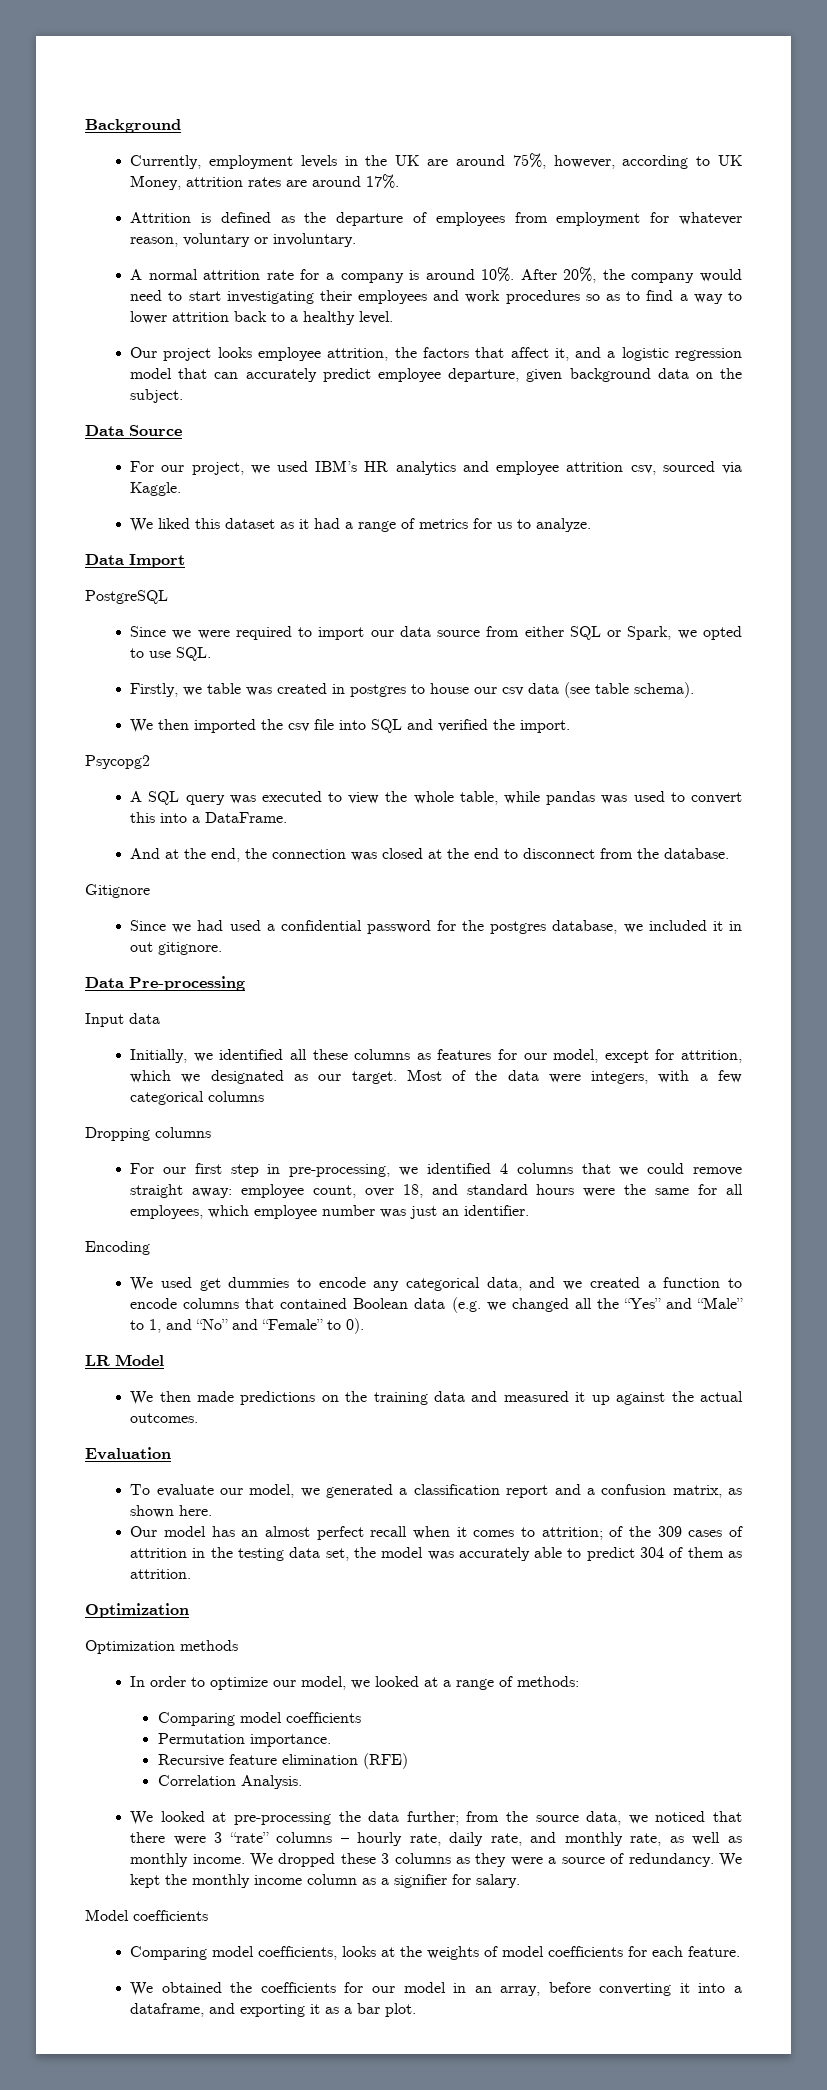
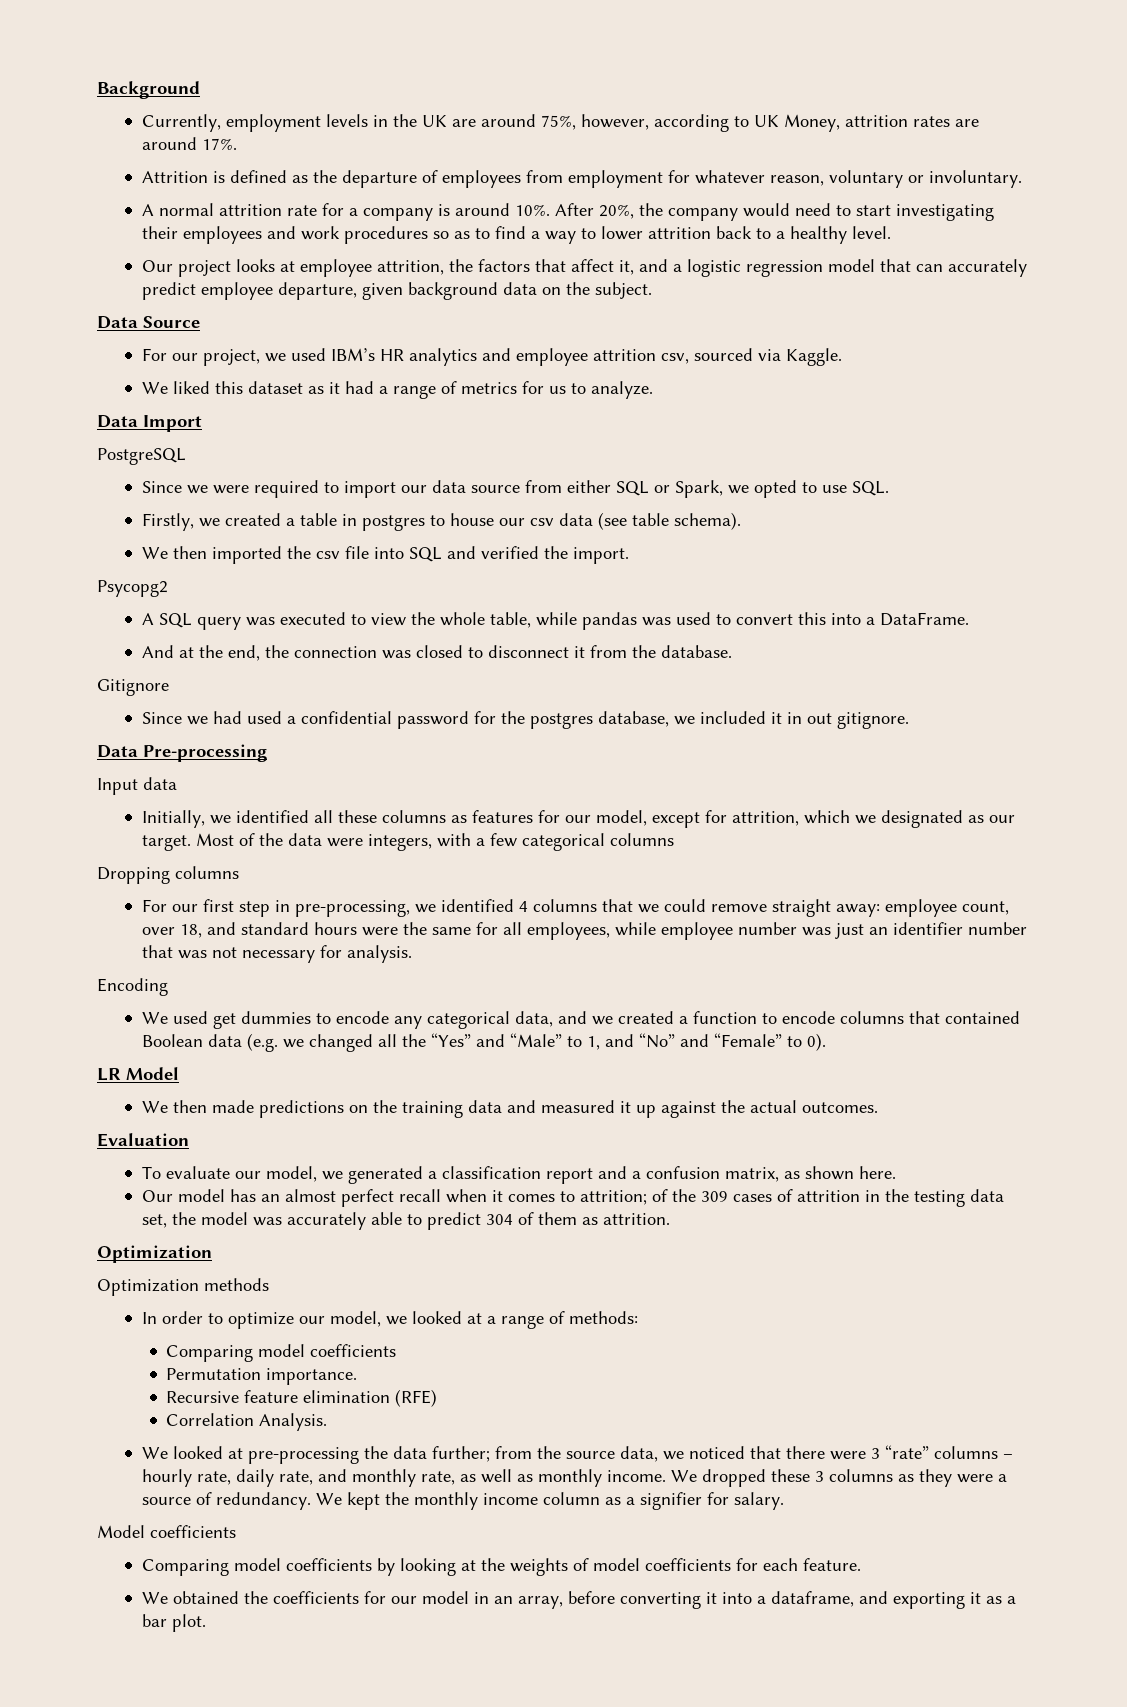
(252, 352) none -> [279,261,295,272] at
[207,683,328,696] table was created -> [224,513,337,526] created a table
[428,848,500,859] at the end -> (463, 651) none
(596, 853) none -> [573,646,585,658] it
[208,1205,250,1218] which -> [614,922,656,936] while
[464,1205,530,1216] identifier. -> [892,922,1027,935] [141,945,412,963] identifier number that was not necessary for analysis.
[258,1946,377,1960] coefficients, looks -> [285,1558,456,1576] coefficients by looking

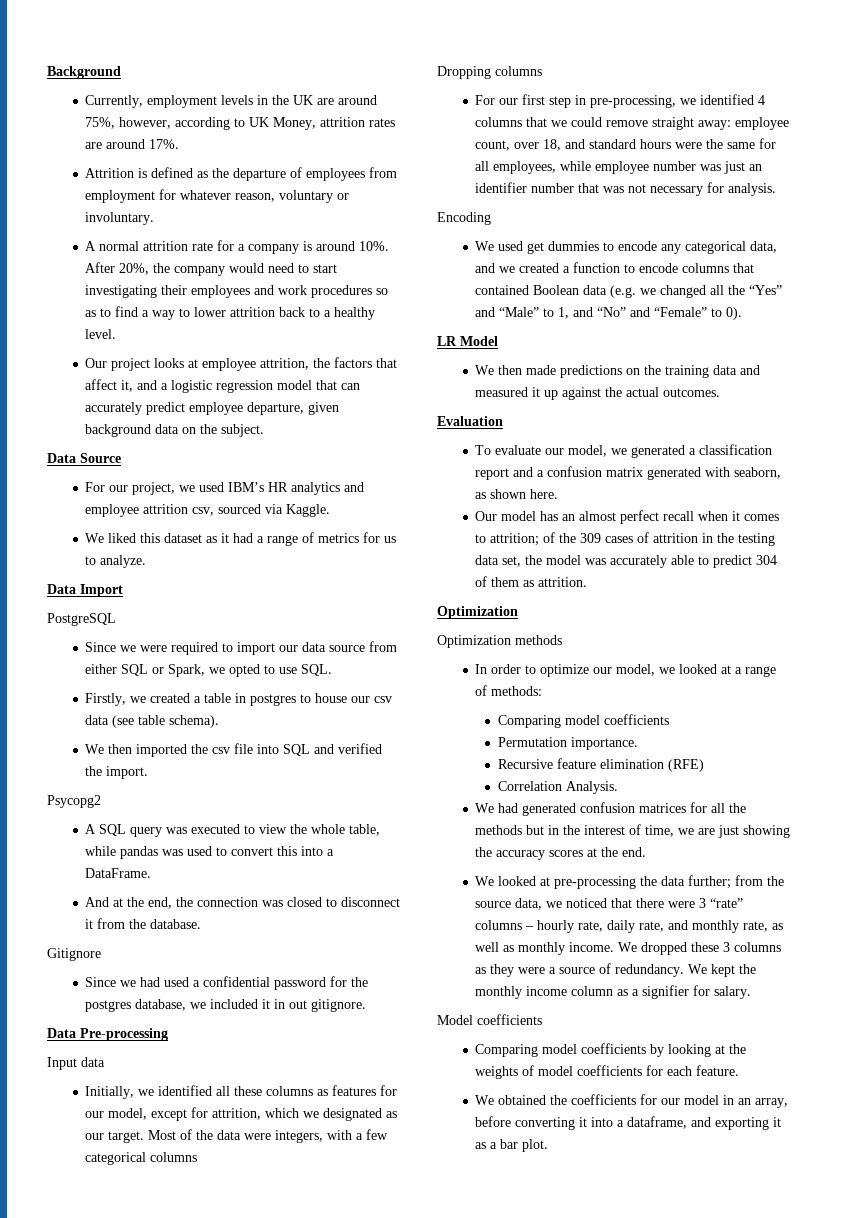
[724,1167,779,1182] matrix, -> [606,467,782,480] matrix generated with seaborn,
(328, 1422) none -> [475,802,747,816] [475,824,791,838] [475,847,647,860] // We had generated confusion matrices for all the methods but in the interest of time, we are just showing the accuracy scores at the end.

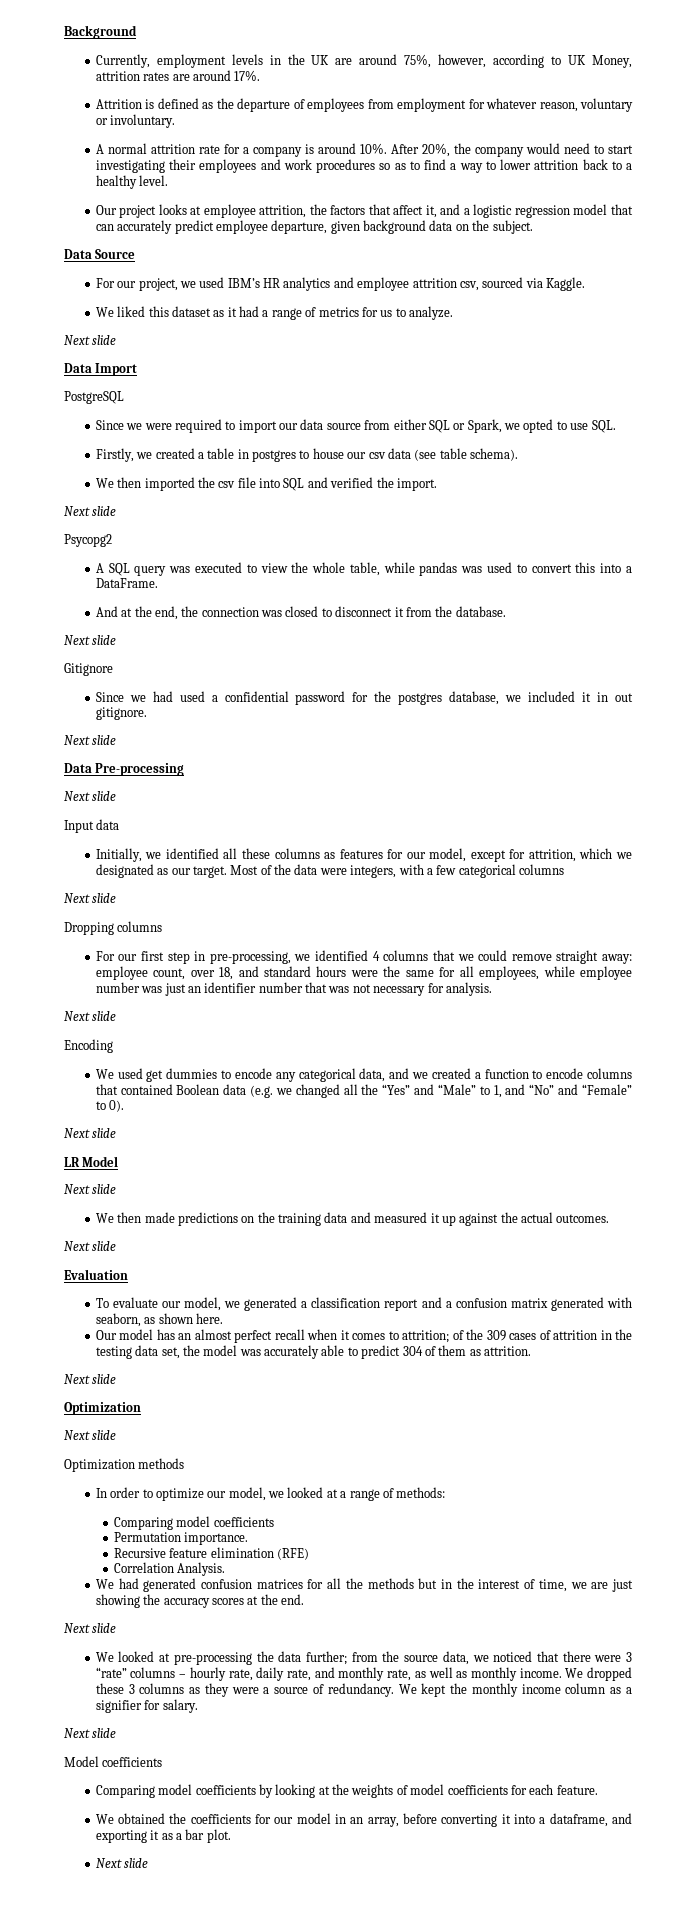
(147, 561) none -> [64,335,117,345] // Next slide
(149, 772) none -> [64,506,117,516] // Next slide
(202, 924) none -> [64,635,117,645] // Next slide
(367, 1005) none -> [64,735,117,745] // Next slide
(168, 1034) none -> [64,791,117,801] // Next slide
(198, 1157) none -> [64,893,117,903] // Next slide
(777, 189) none -> [64,1011,117,1021] // Next slide
(743, 313) none -> [64,1128,117,1138] // Next slide
(498, 341) none -> [64,1184,117,1194] // Next slide
(721, 392) none -> [64,1241,117,1251] // Next slide
[437,606,518,619] // Optimization -> [64,1374,117,1384] [64,1402,141,1415] [64,1430,117,1440] // Next slide // Optimization // Next slide
(647, 852) none -> [64,1623,117,1633] // Next slide
(752, 992) none -> [64,1728,117,1738] // Next slide
(549, 1145) none -> [95,1858,149,1868] // Next slide

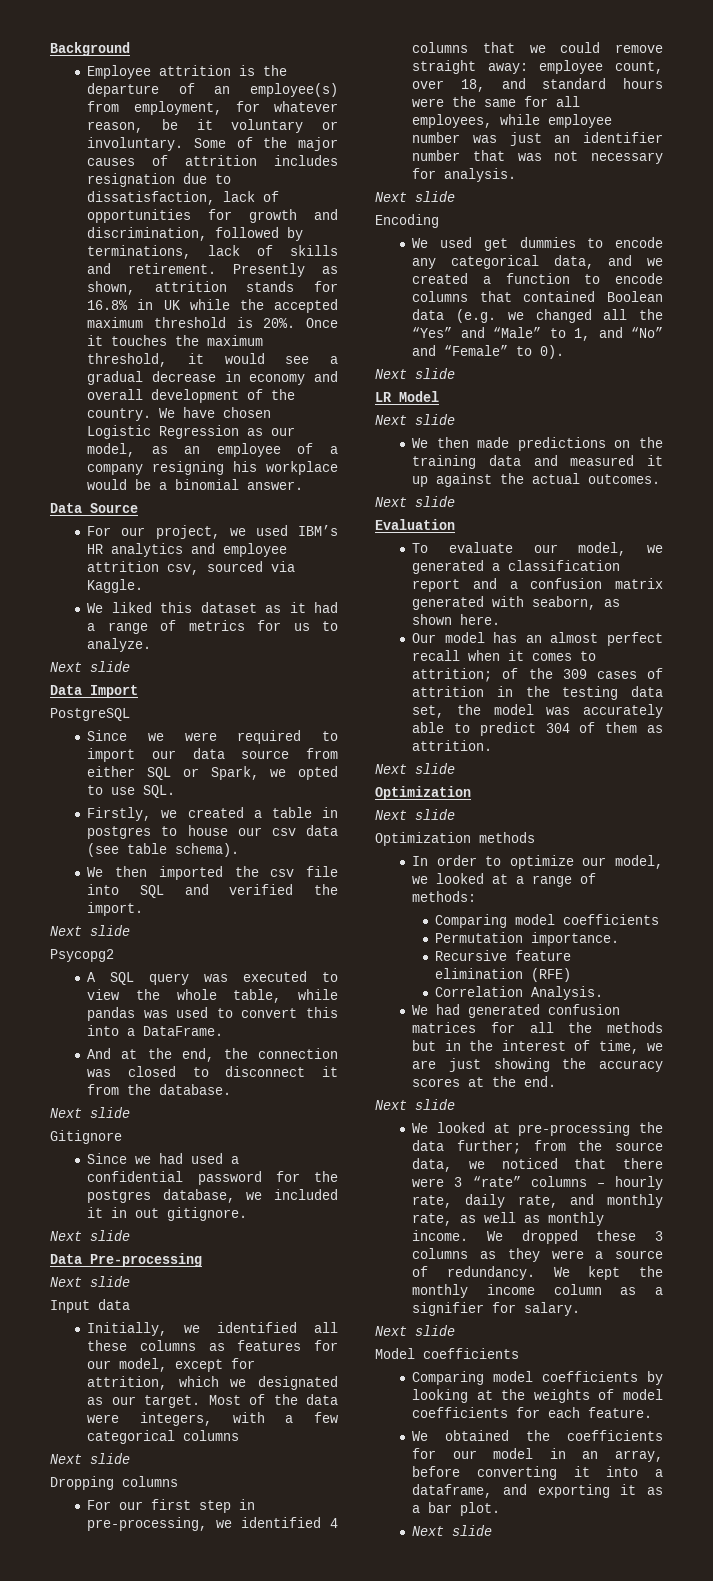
[95,54,633,68] [95,70,261,81] [95,98,467,112] Currently, employment levels in the UK are around 75%, however, according to UK Money, attrition rates are around 17%. // Attrition is defined as the departure of employees from employment -> [87,65,288,79] [87,83,338,97] [87,101,222,115] Employee attrition is the departure of an employee(s) from employment,
(578, 107) none -> [161,119,213,130] be it
[95,143,633,157] [95,159,632,173] [95,175,169,189] [95,204,633,218] [95,220,533,234] // A normal attrition rate for a company is around 10%. After 20%, the company would need to start investigating their employees and work procedures so as to find a way to lower attrition back to a healthy level. // Our project looks at employee attrition, the factors that affect it, and a logistic regression model that can accurately predict employee departure, given background data on the subject. -> [193,137,338,151] [87,155,338,166] [87,173,232,187] [87,191,280,205] [87,209,338,223] [87,227,304,241] [87,245,338,259] [87,263,338,277] [87,281,338,295] [87,299,338,313] [87,317,338,328] [87,335,264,346] [87,353,338,367] [87,371,338,385] [87,389,296,403] [87,407,272,421] [87,425,296,439] [87,443,338,457] [87,461,338,475] [87,479,304,490] Some of the major causes of attrition includes resignation due to dissatisfaction, lack of opportunities for growth and discrimination, followed by terminations, lack of skills and retirement. Presently as shown, attrition stands for 16.8% in UK while the accepted maximum threshold is 20%. Once it touches the maximum threshold, it would see a gradual decrease in economy and overall development of the country. We have chosen Logistic Regression as our model, as an employee of a company resigning his workplace would be a binomial answer.

